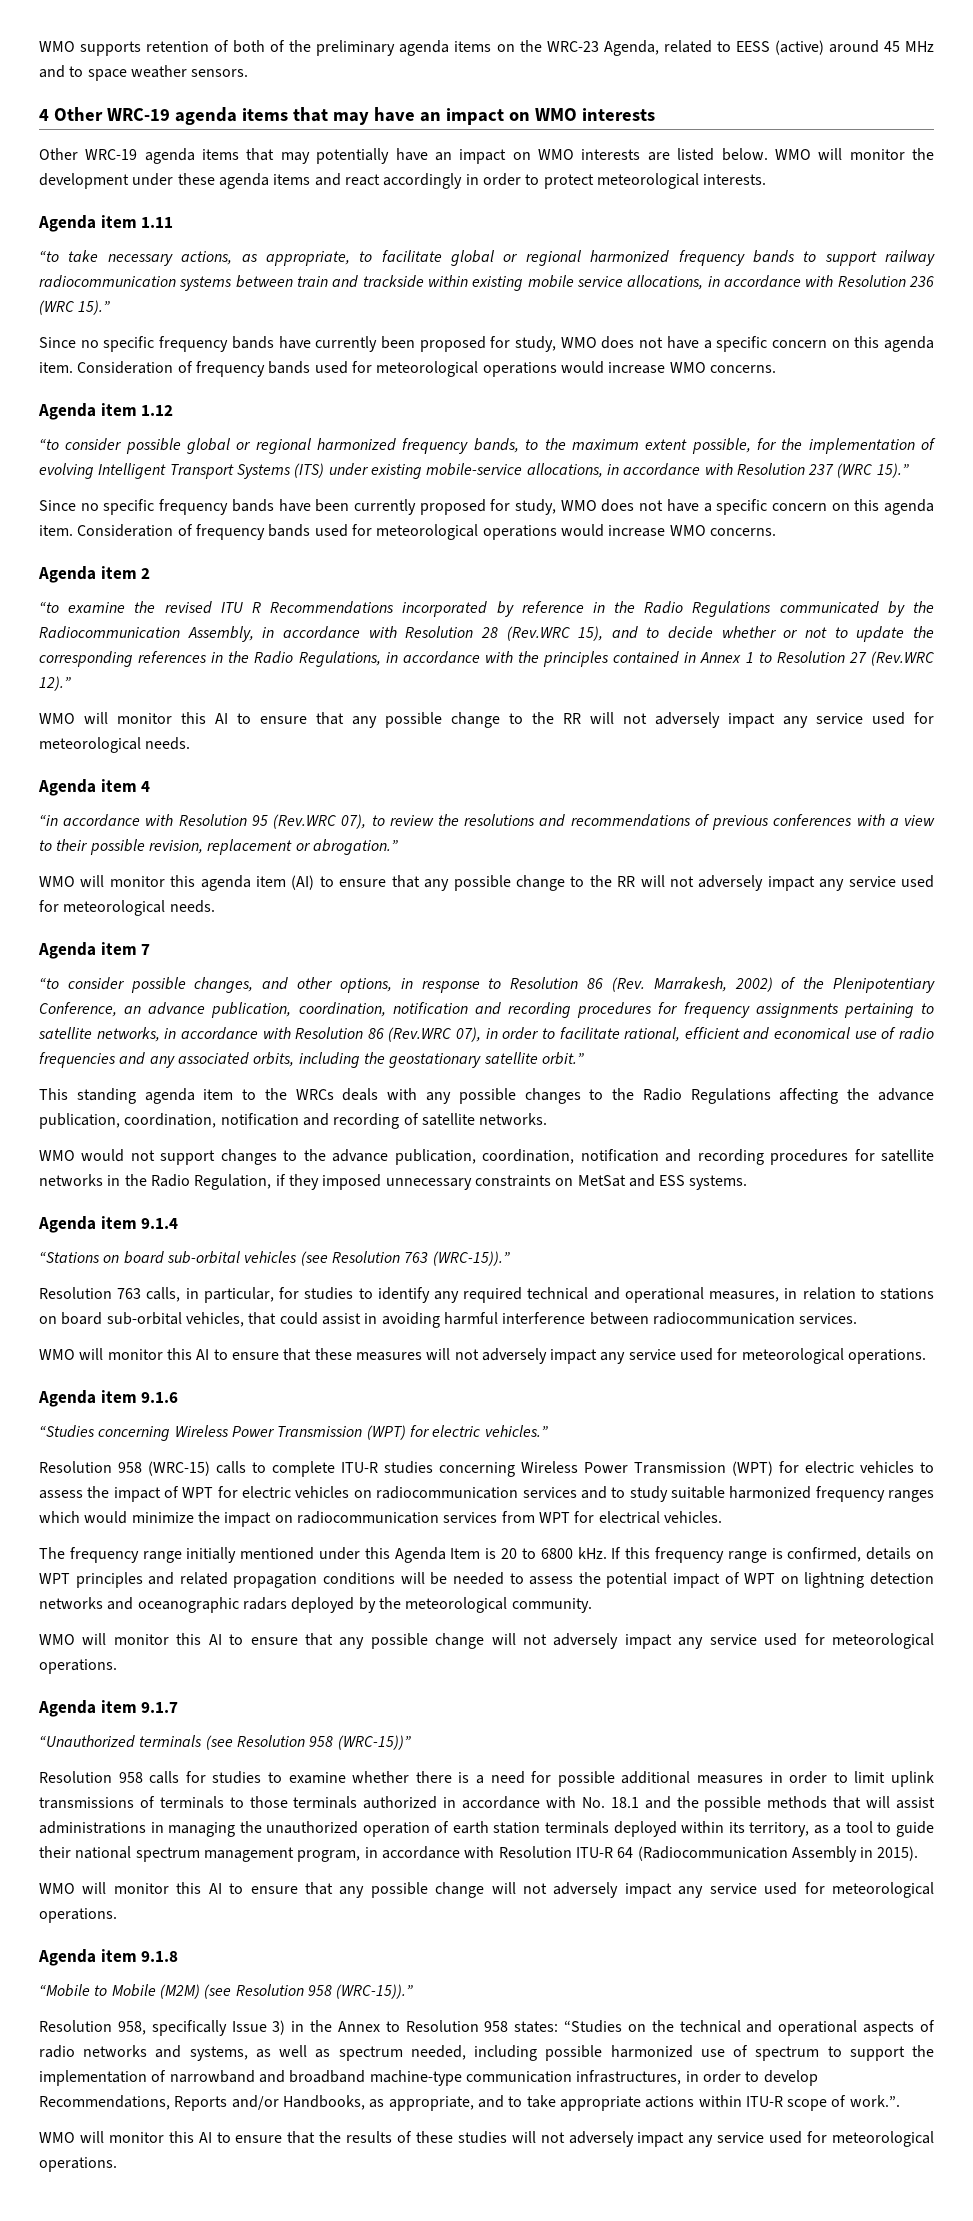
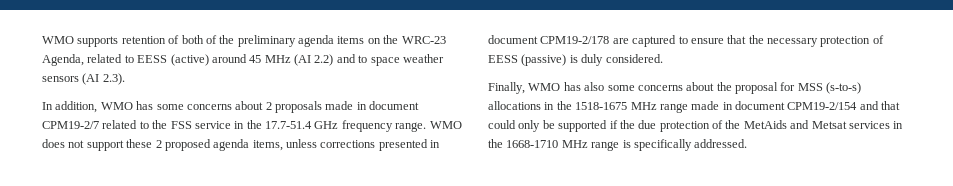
(934, 46) none -> [294,54,334,66] (AI 2.2)
[191,69,249,77] [39,107,655,125] [39,148,934,164] [39,173,767,189] [38,215,174,232] [39,250,935,266] [39,275,935,291] [39,300,111,315] [39,336,935,352] [39,361,776,377] [38,403,174,420] [39,438,937,454] [39,463,909,479] [39,499,935,515] [39,524,776,540] [38,566,151,583] [39,601,934,617] [39,626,934,642] [39,651,934,667] [39,676,71,691] [39,712,934,728] [39,737,191,753] [38,779,151,796] [39,814,935,830] [39,839,398,855] [39,875,934,891] [39,900,215,916] [38,942,151,959] [39,977,936,993] [39,1002,935,1018] [38,1027,935,1042] [39,1052,584,1068] [39,1088,935,1104] [39,1113,548,1129] [39,1149,935,1165] [39,1174,748,1190] [38,1216,179,1233] [39,1251,510,1266] [39,1287,934,1303] [39,1312,858,1328] [39,1348,927,1364] [38,1390,179,1407] [39,1425,548,1441] [39,1461,934,1477] [39,1486,935,1502] [39,1511,722,1527] [39,1547,935,1563] [39,1572,934,1588] [39,1597,592,1613] [39,1633,935,1649] [39,1659,117,1674] [38,1700,179,1717] [39,1735,411,1750] [39,1771,935,1787] [39,1796,936,1812] [39,1821,934,1837] [39,1846,919,1862] [39,1882,935,1898] [39,1908,117,1923] [38,1949,179,1966] [39,1984,414,1999] [39,2020,936,2036] [39,2045,935,2061] [39,2070,818,2086] [39,2095,900,2111] [39,2131,935,2147] [39,2157,117,2172] sensors. // 4 Other WRC-19 agenda items that may have an impact on WMO interests // Other WRC-19 agenda items that may potentially have an impact on WMO interests are listed below. WMO will monitor the development under these agenda items and react accordingly in order to protect meteorological interests. // Agenda item 1.11 // “to take necessary actions, as appropriate, to facilitate global or regional harmonized frequency bands to support railway radiocommunication systems between train and trackside within existing mobile service allocations, in accordance with Resolution 236 (WRC 15).” // Since no specific frequency bands have currently been proposed for study, WMO does not have a specific concern on this agenda item. Consideration of frequency bands used for meteorological operations would increase WMO concerns. // Agenda item 1.12 // “to consider possible global or regional harmonized frequency bands, to the maximum extent possible, for the implementation of evolving Intelligent Transport Systems (ITS) under existing mobile-service allocations, in accordance with Resolution 237 (WRC 15).” // Since no specific frequency bands have been currently proposed for study, WMO does not have a specific concern on this agenda item. Consideration of frequency bands used for meteorological operations would increase WMO concerns. // Agenda item 2 // “to examine the revised ITU R Recommendations incorporated by reference in the Radio Regulations communicated by the Radiocommunication Assembly, in accordance with Resolution 28 (Rev.WRC 15), and to decide whether or not to update the corresponding references in the Radio Regulations, in accordance with the principles contained in Annex 1 to Resolution 27 (Rev.WRC 12).” // WMO will monitor this AI to ensure that any possible change to the RR will not adversely impact any service used for meteorological needs. // Agenda item 4 // “in accordance with Resolution 95 (Rev.WRC 07), to review the resolutions and recommendations of previous conferences with a view to their possible revision, replacement or abrogation.” // WMO will monitor this agenda item (AI) to ensure that any possible change to the RR will not adversely impact any service used for meteorological needs. // Agenda item 7 // “to consider possible changes, and other options, in response to Resolution 86 (Rev. Marrakesh, 2002) of the Plenipotentiary Conference, an advance publication, coordination, notification and recording procedures for frequency assignments pertaining to satellite networks, in accordance with Resolution 86 (Rev.WRC 07), in order to facilitate rational, efficient and economical use of radio frequencies and any associated orbits, including the geostationary satellite orbit.” // This standing agenda item to the WRCs deals with any possible changes to the Radio Regulations affecting the advance publication, coordination, notification and recording of satellite networks. // WMO would not support changes to the advance publication, coordination, notification and recording procedures for satellite networks in the Radio Regulation, if they imposed unnecessary constraints on MetSat and ESS systems. // Agenda item 9.1.4 // “Stations on board sub-orbital vehicles (see Resolution 763 (WRC-15)).” // Resolution 763 calls, in particular, for studies to identify any required technical and operational measures, in relation to stations on board sub-orbital vehicles, that could assist in avoiding harmful interference between radiocommunication services. // WMO will monitor this AI to ensure that these measures will not adversely impact any service used for meteorological operations. // Agenda item 9.1.6 // “Studies concerning Wireless Power Transmission (WPT) for electric vehicles.” // Resolution 958 (WRC-15) calls to complete ITU-R studies concerning Wireless Power Transmission (WPT) for electric vehicles to assess the impact of WPT for electric vehicles on radiocommunication services and to study suitable harmonized frequency ranges which would minimize the impact on radiocommunication services from WPT for electrical vehicles. // The frequency range initially mentioned under this Agenda Item is 20 to 6800 kHz. If this frequency range is confirmed, details on WPT principles and related propagation conditions will be needed to assess the potential impact of WPT on lightning detection networks and oceanographic radars deployed by the meteorological community. // WMO will monitor this AI to ensure that any possible change will not adversely impact any service used for meteorological operations. // Agenda item 9.1.7 // “Unauthorized terminals (see Resolution 958 (WRC-15))” // Resolution 958 calls for studies to examine whether there is a need for possible additional measures in order to limit uplink transmissions of terminals to those terminals authorized in accordance with No. 18.1 and the possible methods that will assist administrations in managing the unauthorized operation of earth station terminals deployed within its territory, as a tool to guide their national spectrum management program, in accordance with Resolution ITU-R 64 (Radiocommunication Assembly in 2015). // WMO will monitor this AI to ensure that any possible change will not adversely impact any service used for meteorological operations. // Agenda item 9.1.8 // “Mobile to Mobile (M2M) (see Resolution 958 (WRC-15)).” // Resolution 958, specifically Issue 3) in the Annex to Resolution 958 states: “Studies on the technical and operational aspects of radio networks and systems, as well as spectrum needed, including possible harmonized use of spectrum to support the implementation of narrowband and broadband machine-type communication infrastructures, in order to develop Recommendations, Reports and/or Handbooks, as appropriate, and to take appropriate actions within ITU-R scope of work.”. // WMO will monitor this AI to ensure that the results of these studies will not adversely impact any service used for meteorological operations. -> [42,73,125,85] [42,101,420,113] [42,120,462,132] [42,139,441,151] [488,35,884,47] [488,54,663,66] [488,82,862,94] [488,101,901,113] [488,120,904,132] [488,139,748,151] sensors (AI 2.3). // In addition, WMO has some concerns about 2 proposals made in document CPM19-2/7 related to the FSS service in the 17.7-51.4 GHz frequency range. WMO does not support these 2 proposed agenda items, unless corrections presented in document CPM19-2/178 are captured to ensure that the necessary protection of EESS (passive) is duly considered. // Finally, WMO has also some concerns about the proposal for MSS (s-to-s) allocations in the 1518-1675 MHz range made in document CPM19-2/154 and that could only be supported if the due protection of the MetAids and Metsat services in the 1668-1710 MHz range is specifically addressed.

